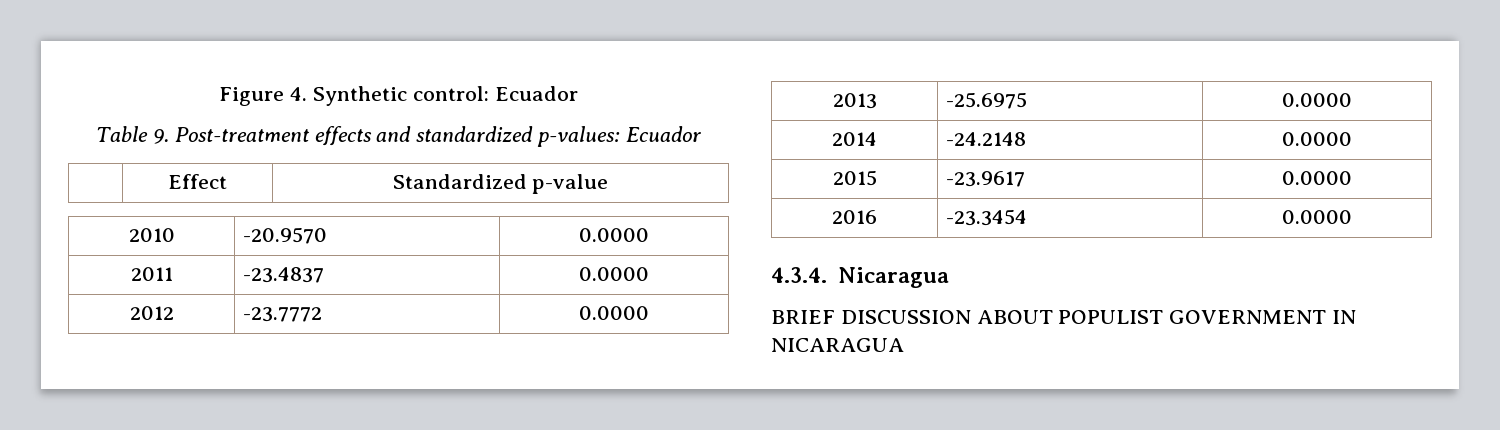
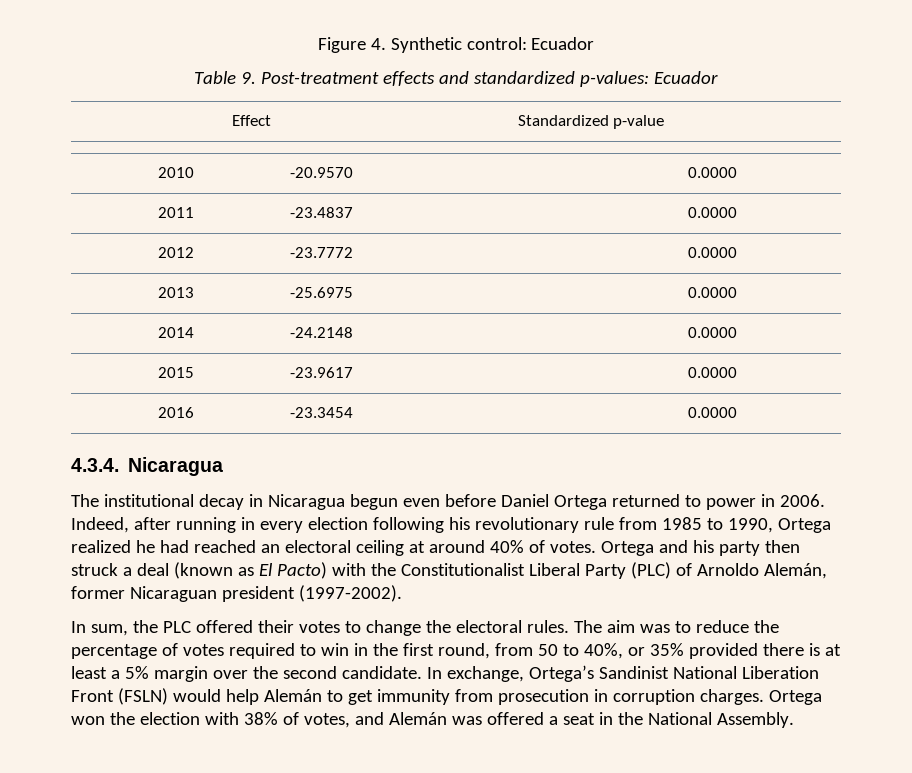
[771,310,1357,324] [771,338,904,352] BRIEF DISCUSSION ABOUT POPULIST GOVERNMENT IN NICARAGUA -> [71,494,825,510] [71,517,831,533] [71,540,800,556] [71,562,827,579] [71,585,402,602] [71,620,779,636] [71,643,841,659] [71,665,819,682] [71,688,822,705] [71,712,794,728] The institutional decay in Nicaragua begun even before Daniel Ortega returned to power in 2006. Indeed, after running in every election following his revolutionary rule from 1985 to 1990, Ortega realized he had reached an electoral ceiling at around 40% of votes. Ortega and his party then struck a deal (known as El Pacto) with the Constitutionalist Liberal Party (PLC) of Arnoldo Alemán, former Nicaraguan president (1997-2002). // In sum, the PLC offered their votes to change the electoral rules. The aim was to reduce the percentage of votes required to win in the first round, from 50 to 40%, or 35% provided there is at least a 5% margin over the second candidate. In exchange, Ortega’s Sandinist National Liberation Front (FSLN) would help Alemán to get immunity from prosecution in corruption charges. Ortega won the election with 38% of votes, and Alemán was offered a seat in the National Assembly.

